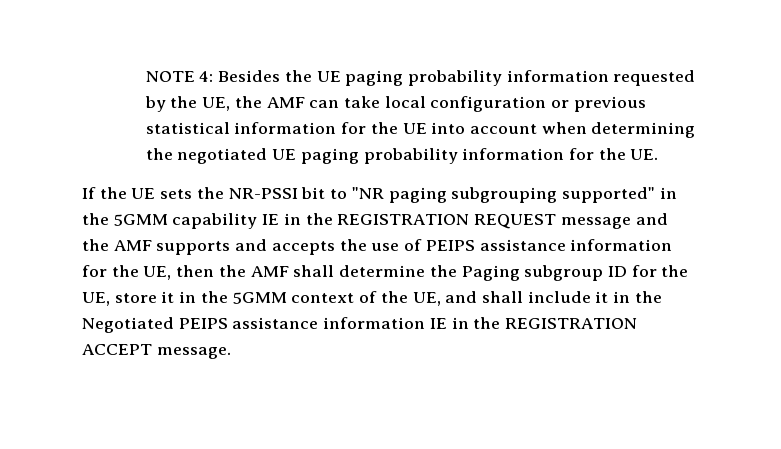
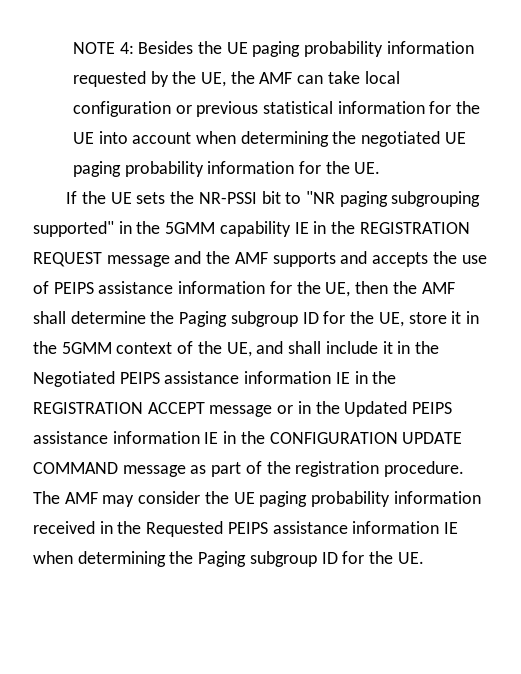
[156,347,231,359] message. -> [209,401,453,417] [33,431,463,444] [33,461,465,477] [33,491,481,507] [33,521,459,537] [33,551,424,567] message or in the Updated PEIPS assistance information IE in the CONFIGURATION UPDATE COMMAND message as part of the registration procedure. The AMF may consider the UE paging probability information received in the Requested PEIPS assistance information IE when determining the Paging subgroup ID for the UE.

